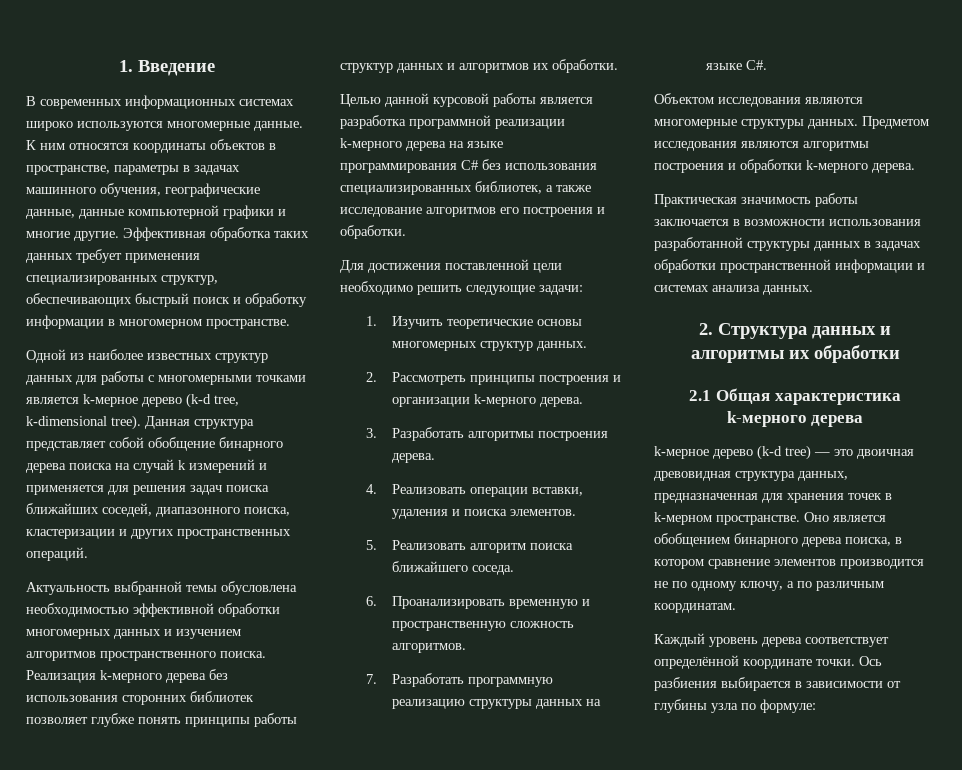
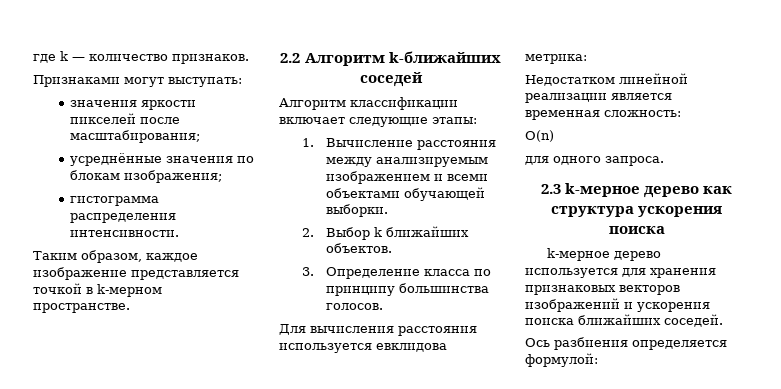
[119,60,215,76] [26,95,294,109] [26,121,303,131] [26,139,276,153] [26,165,240,175] [26,183,260,197] [26,205,286,219] [26,227,309,241] [26,249,200,263] [26,275,218,285] [26,293,307,307] [26,315,290,329] [26,349,268,363] [26,371,306,385] [26,393,239,408] [26,415,254,430] [26,437,283,451] [26,459,267,473] [26,485,269,495] [26,503,290,517] [26,529,291,539] [26,547,88,561] [26,581,297,595] [26,603,280,617] [26,629,241,639] [26,651,266,661] [26,669,228,683] [26,691,254,705] [26,713,297,727] [340,59,618,73] [340,93,593,107] [340,115,565,129] [340,138,503,151] [340,159,597,173] [340,181,591,195] [340,207,605,217] [340,225,406,239] [340,259,562,273] [340,281,583,295] [366,316,583,329] [392,341,588,351] [366,372,622,385] [392,394,584,407] [366,427,609,441] [392,453,436,463] [366,484,584,497] [392,509,577,519] [366,540,574,553] [392,561,515,575] [366,596,591,609] [392,621,575,631] [392,643,467,653] [366,673,554,687] [392,699,602,709] [706,60,768,70] [654,93,863,107] [654,116,929,129] [654,141,869,151] [654,159,915,173] [654,193,858,207] [654,219,921,226] [654,237,921,251] [654,259,925,273] [654,285,813,295] [699,323,891,339] [690,345,900,363] [689,388,901,405] [726,411,864,427] [654,445,914,460] [654,471,848,481] [654,493,892,503] [654,512,886,525] [654,533,902,547] [654,559,924,569] [654,581,884,591] [654,603,736,613] [654,633,889,647] [654,655,882,669] [654,677,901,691] [654,699,816,713] 1. Введение // В современных информационных системах широко используются многомерные данные. К ним относятся координаты объектов в пространстве, параметры в задачах машинного обучения, географические данные, данные компьютерной графики и многие другие. Эффективная обработка таких данных требует применения специализированных структур, обеспечивающих быстрый поиск и обработку информации в многомерном пространстве. // Одной из наиболее известных структур данных для работы с многомерными точками является k-мерное дерево (k-d tree, k-dimensional tree). Данная структура представляет собой обобщение бинарного дерева поиска на случай k измерений и применяется для решения задач поиска ближайших соседей, диапазонного поиска, кластеризации и других пространственных операций. // Актуальность выбранной темы обусловлена необходимостью эффективной обработки многомерных данных и изучением алгоритмов пространственного поиска. Реализация k-мерного дерева без использования сторонних библиотек позволяет глубже понять принципы работы структур данных и алгоритмов их обработки. // Целью данной курсовой работы является разработка программной реализации k-мерного дерева на языке программирования C# без использования специализированных библиотек, а также исследование алгоритмов его построения и обработки. // Для достижения поставленной цели необходимо решить следующие задачи: // 1. Изучить теоретические основы многомерных структур данных. // 2. Рассмотреть принципы построения и организации k-мерного дерева. // 3. Разработать алгоритмы построения дерева. // 4. Реализовать операции вставки, удаления и поиска элементов. // 5. Реализовать алгоритм поиска ближайшего соседа. // 6. Проанализировать временную и пространственную сложность алгоритмов. // 7. Разработать программную реализацию структуры данных на языке C#. // Объектом исследования являются многомерные структуры данных. Предметом исследования являются алгоритмы построения и обработки k-мерного дерева. // Практическая значимость работы заключается в возможности использования разработанной структуры данных в задачах обработки пространственной информации и системах анализа данных. // 2. Структура данных и алгоритмы их обработки // 2.1 Общая характеристика k-мерного дерева // k-мерное дерево (k-d tree) — это двоичная древовидная структура данных, предназначенная для хранения точек в k-мерном пространстве. Оно является обобщением бинарного дерева поиска, в котором сравнение элементов производится не по одному ключу, а по различным координатам. // Каждый уровень дерева соответствует определённой координате точки. Ось разбиения выбирается в зависимости от глубины узла по формуле: -> [33,51,249,64] [33,75,242,87] [70,100,197,110] [70,113,181,124] [70,130,201,143] [70,153,255,166] [70,170,223,183] [70,196,160,206] [70,213,177,223] [70,230,180,237] [33,250,198,263] [33,267,239,280] [33,283,162,297] [33,303,130,313] [280,51,501,66] [359,72,423,87] [279,97,458,110] [279,117,477,127] [302,138,496,150] [325,157,488,167] [325,171,488,184] [325,187,485,201] [325,204,388,217] [302,226,469,240] [325,243,392,253] [302,267,491,279] [325,283,489,296] [325,303,383,310] [279,324,477,336] [279,343,447,353] [525,54,587,64] [525,73,688,86] [525,93,672,103] [525,110,681,120] [525,130,554,142] [525,156,664,166] [540,183,733,198] [550,206,723,217] [608,226,665,234] [547,248,662,261] [525,268,716,278] [525,285,680,295] [525,298,710,312] [525,314,723,327] [525,337,727,350] [525,353,598,367] где k — количество признаков. // Признаками могут выступать: // значения яркости пикселей после масштабирования; // усреднённые значения по блокам изображения; // гистограмма распределения интенсивности. // Таким образом, каждое изображение представляется точкой в k-мерном пространстве. // 2.2 Алгоритм k-ближайших соседей // Алгоритм классификации включает следующие этапы: // 1. Вычисление расстояния между анализируемым изображением и всеми объектами обучающей выборки. // 2. Выбор k ближайших объектов. // 3. Определение класса по принципу большинства голосов. // Для вычисления расстояния используется евклидова метрика: // Недостатком линейной реализации является временная сложность: // O(n) // для одного запроса. // 2.3 k-мерное дерево как структура ускорения поиска // k-мерное дерево используется для хранения признаковых векторов изображений и ускорения поиска ближайших соседей. // Ось разбиения определяется формулой:

